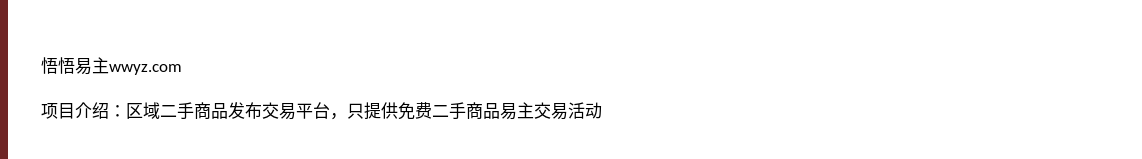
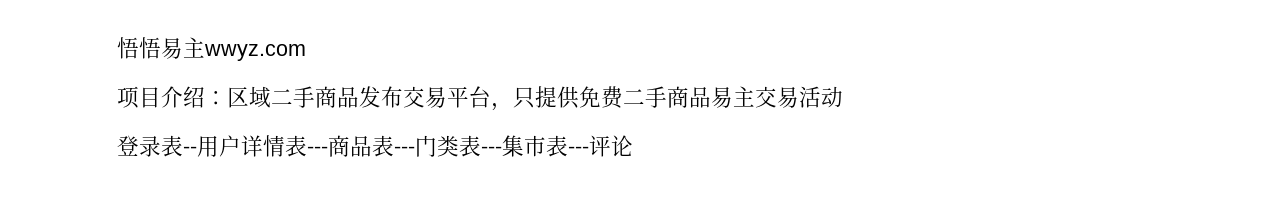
(602, 110) none -> [117,135,633,157] // 登录表--用户详情表---商品表---门类表---集市表---评论

